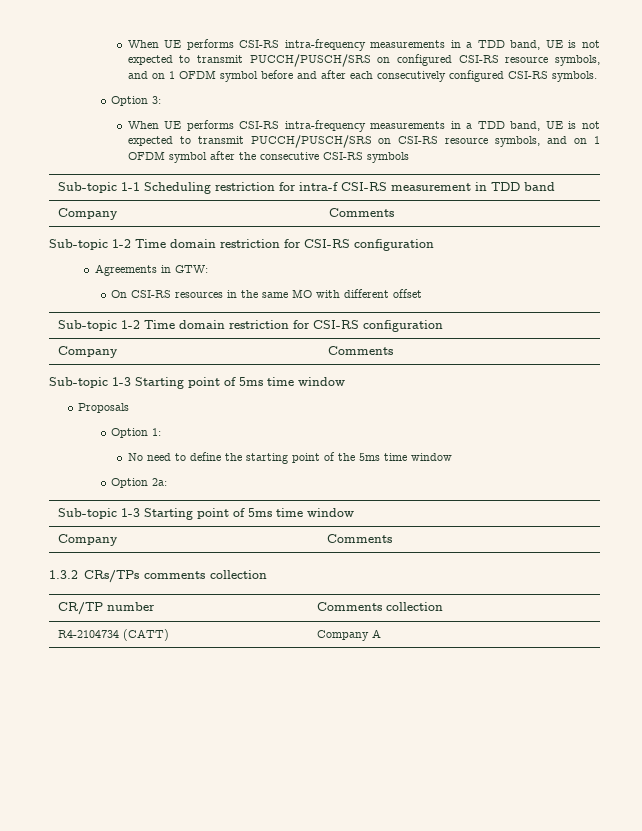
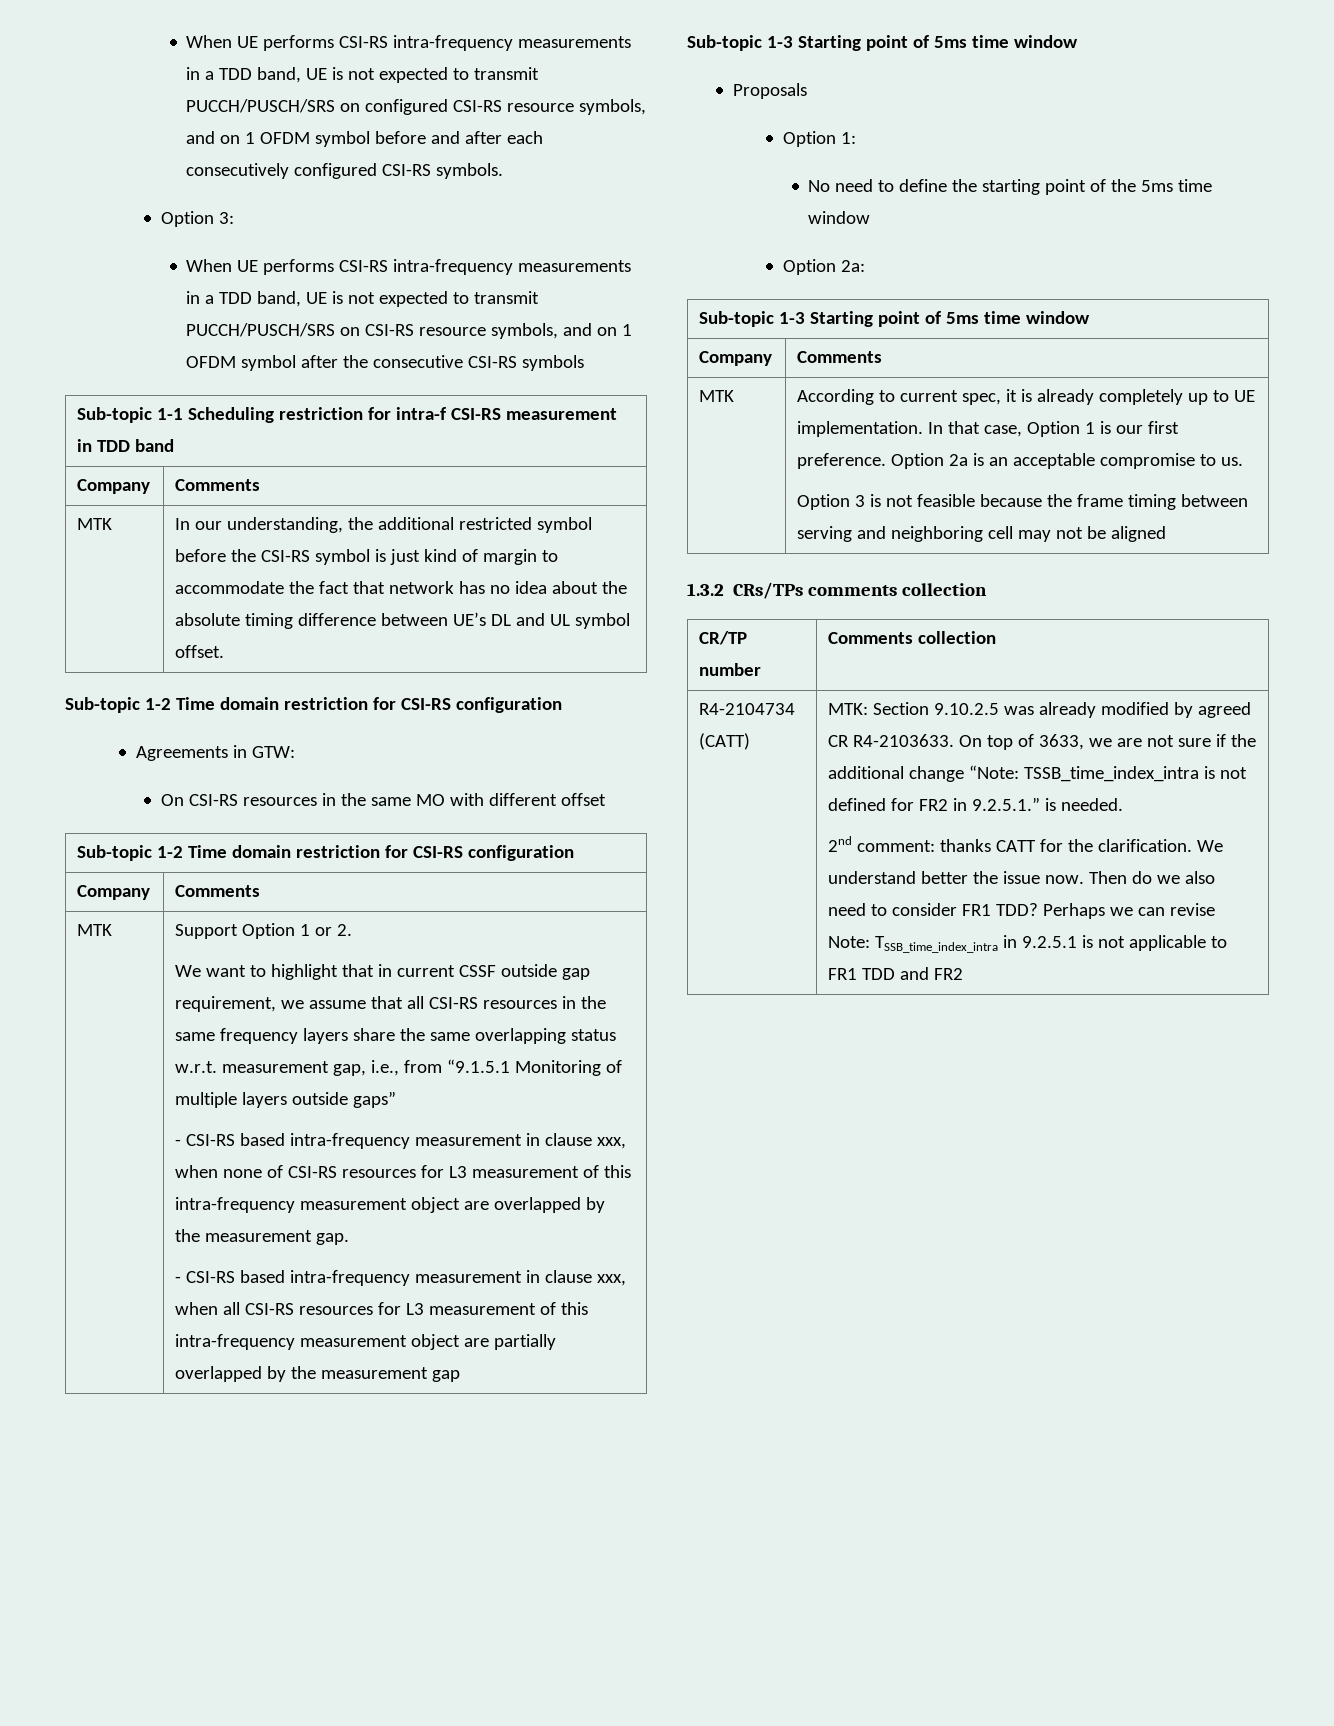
(394, 212) none -> [77,518,113,530] [175,517,593,533] [175,549,559,565] [175,581,628,594] [175,612,631,629] [175,645,225,658] // MTK | In our understanding, the additional restricted symbol before the CSI-RS symbol is just kind of margin to accommodate the fact that network has no idea about the absolute timing difference between UE’s DL and UL symbol offset.
(393, 350) none -> [77,924,113,936] [175,923,353,939] [175,964,591,980] [175,996,607,1012] [175,1028,617,1044] [175,1059,623,1076] [175,1091,397,1108] [175,1133,627,1149] [175,1165,632,1178] [175,1197,606,1213] [175,1229,350,1245] [175,1270,627,1286] [175,1302,589,1315] [175,1334,557,1350] [175,1366,461,1382] // MTK | Support Option 1 or 2. // We want to highlight that in current CSSF outside gap requirement, we assume that all CSI-RS resources in the same frequency layers share the same overlapping status w.r.t. measurement gap, i.e., from “9.1.5.1 Monitoring of multiple layers outside gaps” // - CSI-RS based intra-frequency measurement in clause xxx, when none of CSI-RS resources for L3 measurement of this intra-frequency measurement object are overlapped by the measurement gap. // - CSI-RS based intra-frequency measurement in clause xxx, when all CSI-RS resources for L3 measurement of this intra-frequency measurement object are partially overlapped by the measurement gap
(392, 538) none -> [699,390,735,402] [797,389,1256,405] [797,421,1180,437] [797,453,1244,469] [797,494,1249,510] [797,526,1167,542] // MTK | According to current spec, it is already completely up to UE implementation. In that case, Option 1 is our first preference. Option 2a is an acceptable compromise to us. // Option 3 is not feasible because the frame timing between serving and neighboring cell may not be aligned
[316,629,381,641] Company A -> [828,702,1252,718] [828,734,1257,750] [828,765,1248,782] [828,797,1124,811] [828,836,1224,852] [828,871,1216,884] [828,903,1216,919] [828,935,1228,953] [828,967,964,980] MTK: Section 9.10.2.5 was already modified by agreed CR R4-2103633. On top of 3633, we are not sure if the additional change “Note: TSSB_time_index_intra is not defined for FR2 in 9.2.5.1.” is needed. // 2nd comment: thanks CATT for the clarification. We understand better the issue now. Then do we also need to consider FR1 TDD? Perhaps we can revise Note: TSSB_time_index_intra in 9.2.5.1 is not applicable to FR1 TDD and FR2

